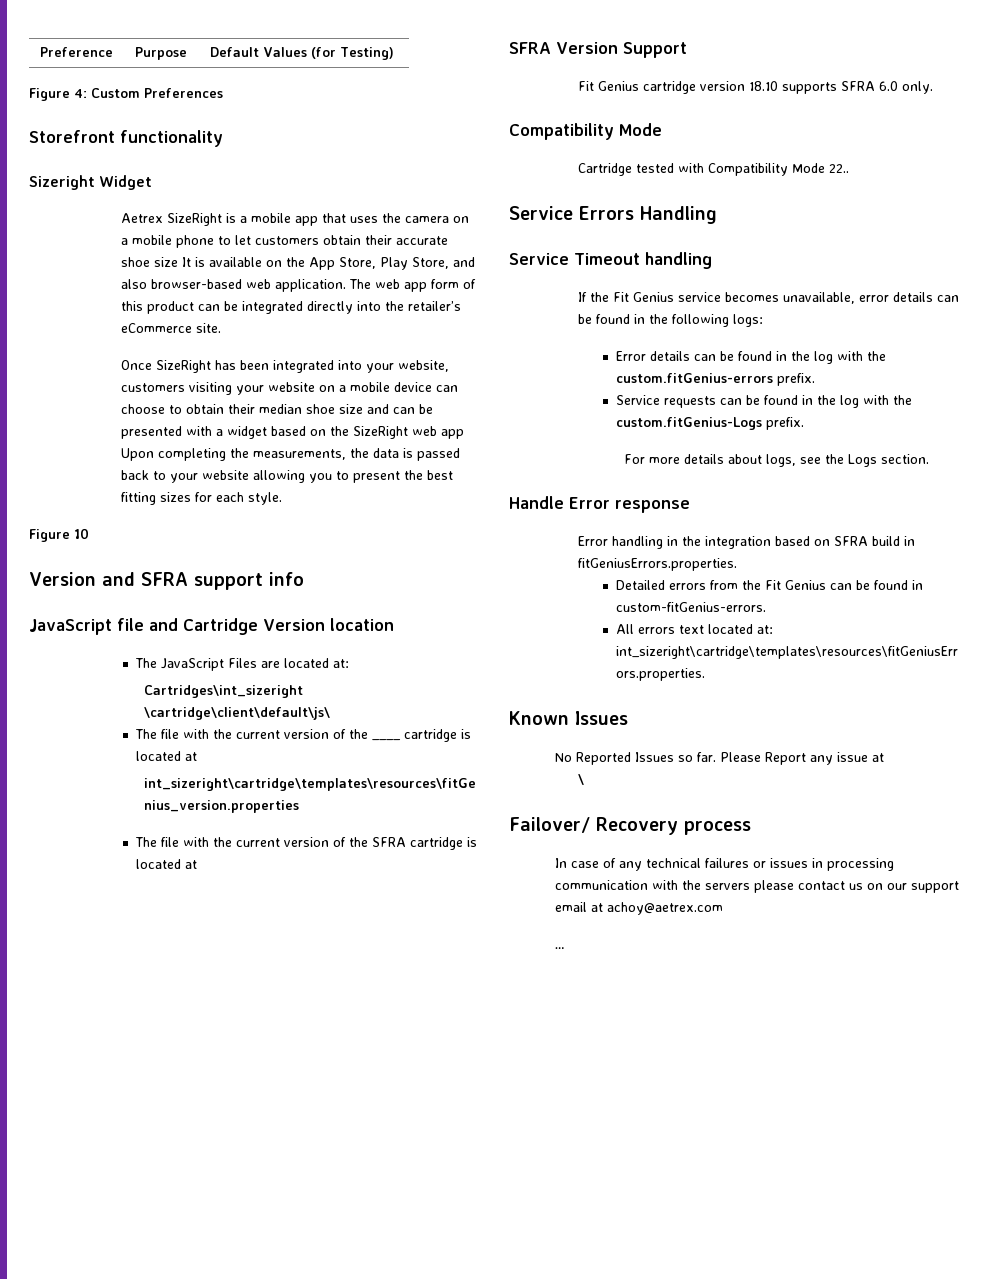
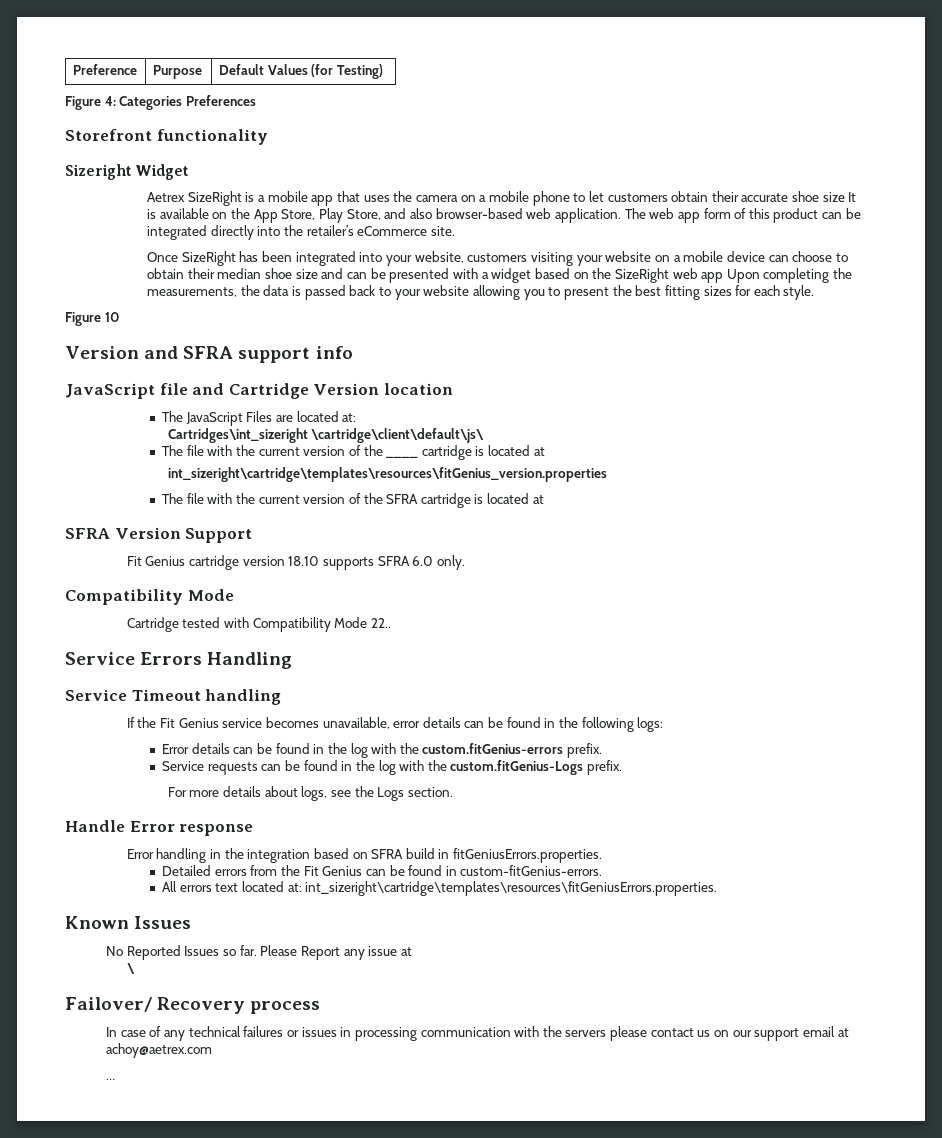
[91,88,140,98] Custom -> [119,96,183,110] Categories

